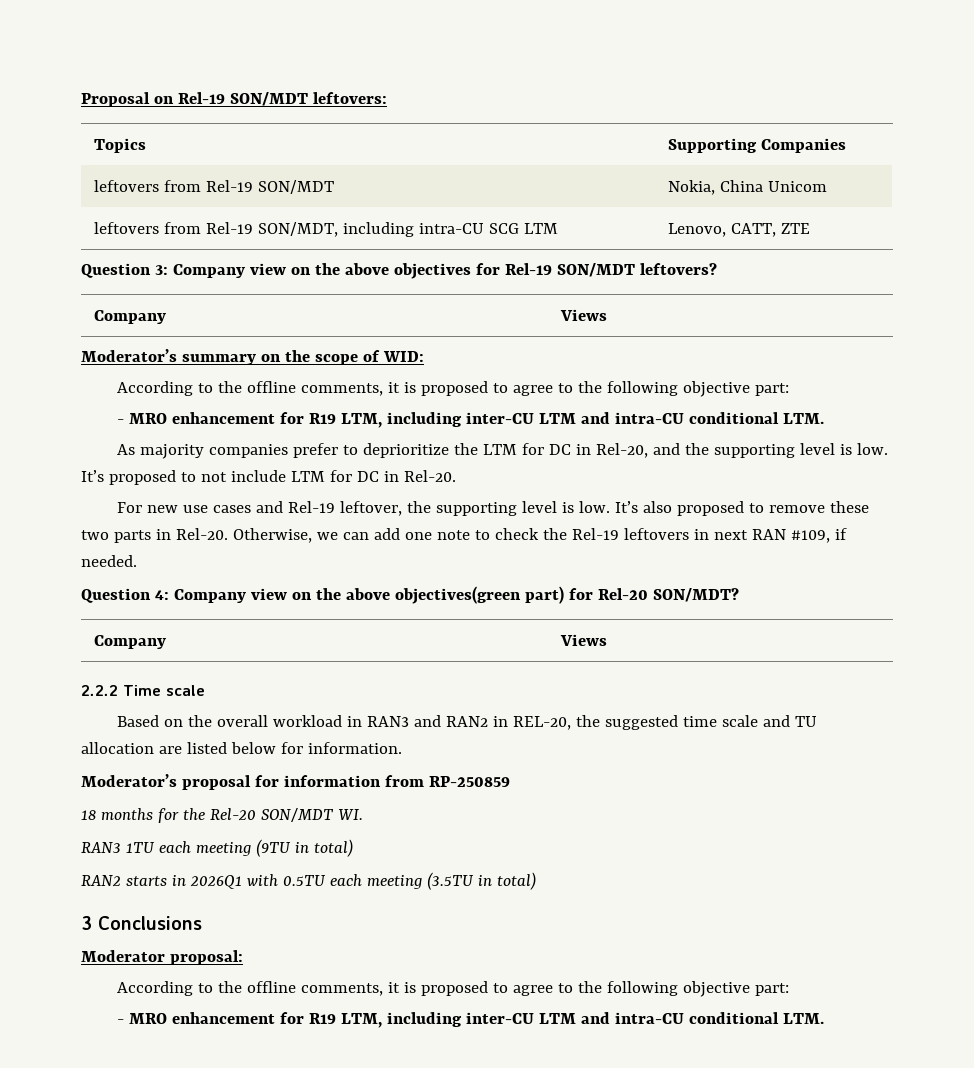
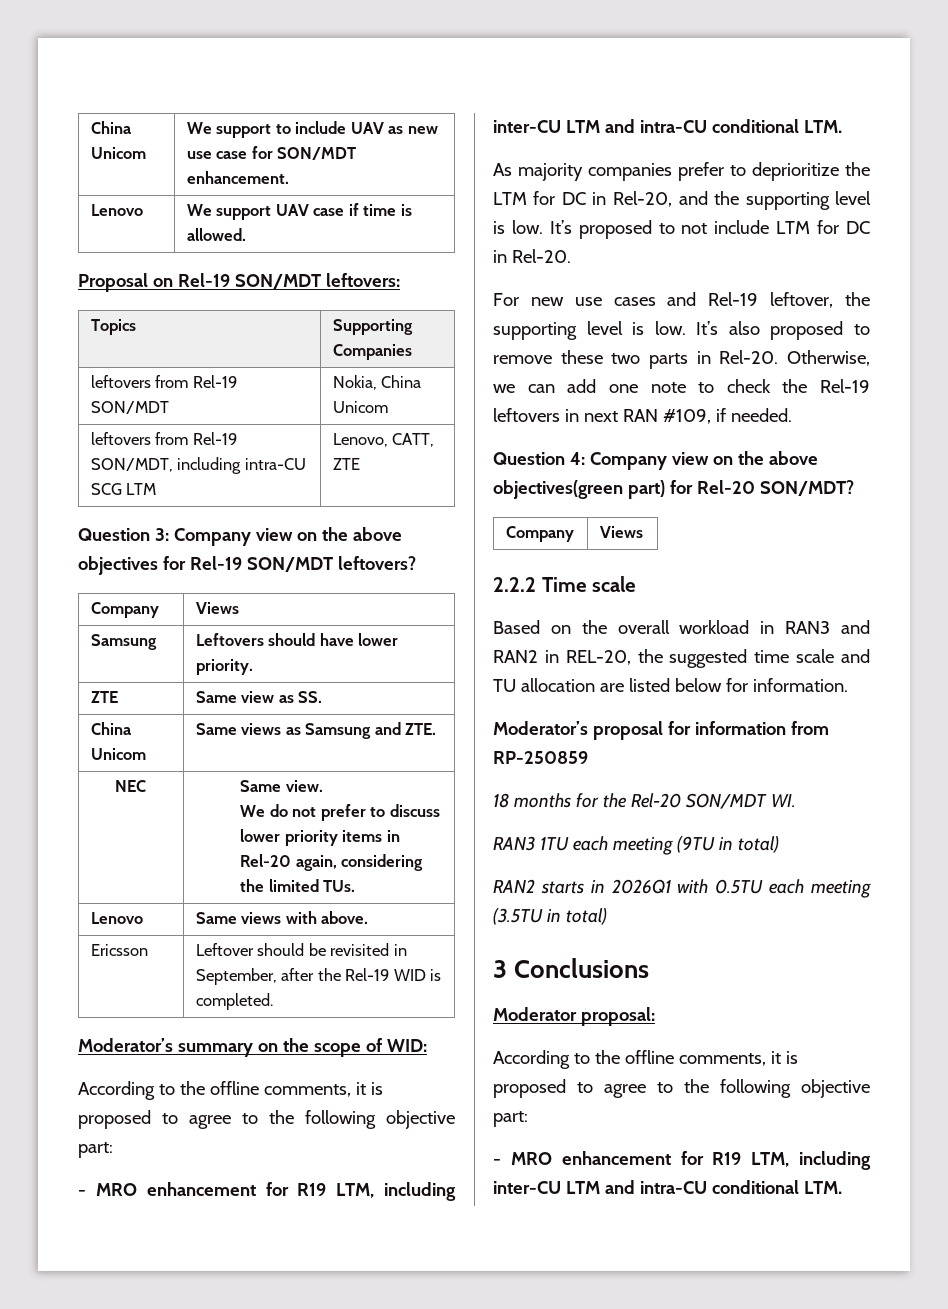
(81, 99) none -> [90,121,132,134] [90,147,146,159] [186,121,438,138] [186,146,357,160] [186,171,289,184] [90,204,143,216] [186,203,412,220] [186,228,246,241] China Unicom | We support to include UAV as new use case for SON/MDT enhancement. // Lenovo | We support UAV case if time is allowed. //
(607, 315) none -> [90,634,157,650] [195,633,399,646] [195,659,253,675] [90,691,118,703] [195,691,323,703] [90,722,132,735] [90,748,146,760] [195,722,437,739] [114,780,146,792] [240,780,323,792] [240,804,440,821] [240,829,400,846] [240,854,424,871] [240,879,356,892] [90,912,143,924] [195,911,369,924] [90,944,148,956] [195,943,407,956] [195,968,442,985] [195,993,273,1010] // Samsung | Leftovers should have lower priority. // ZTE | Same view as SS. // China Unicom | Same views as Samsung and ZTE. // NEC | Same view. // We do not prefer to discuss lower priority items in Rel-20 again, considering the limited TUs. // Lenovo | Same views with above. // Ericsson | Leftover should be revisited in September, after the Rel-19 WID is completed.

